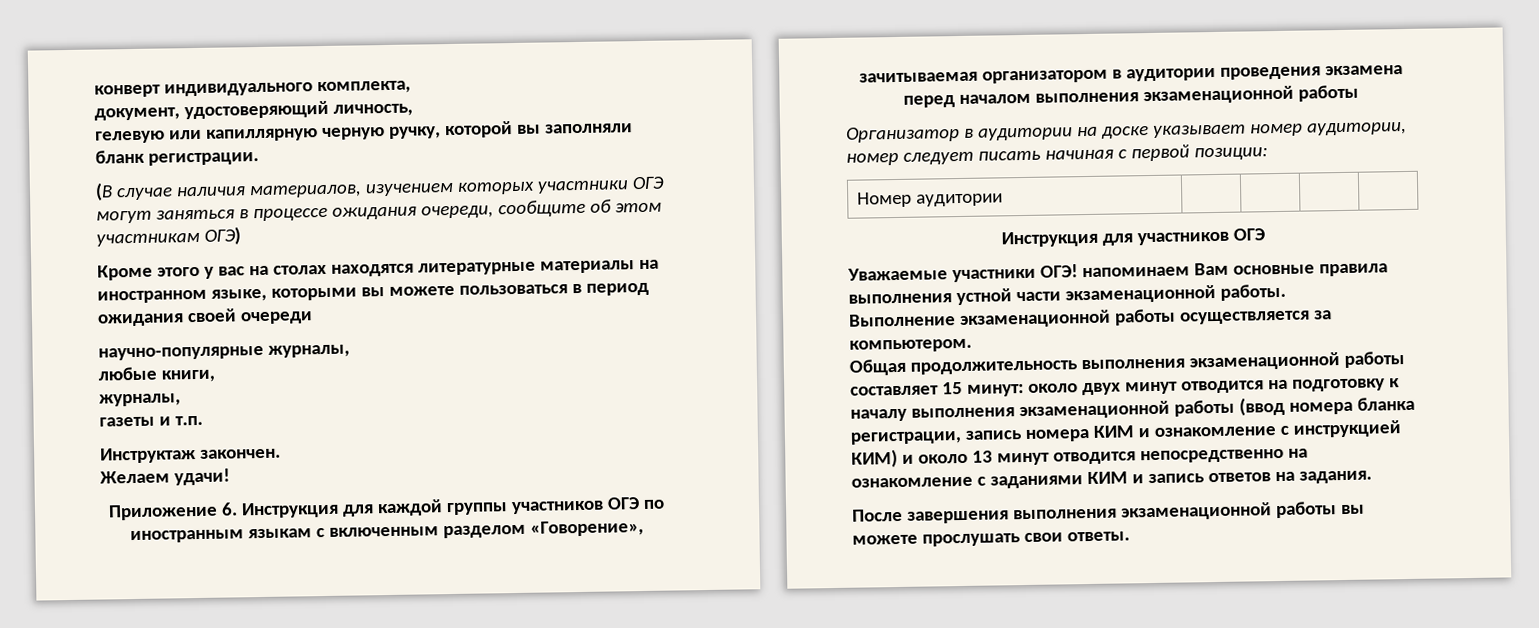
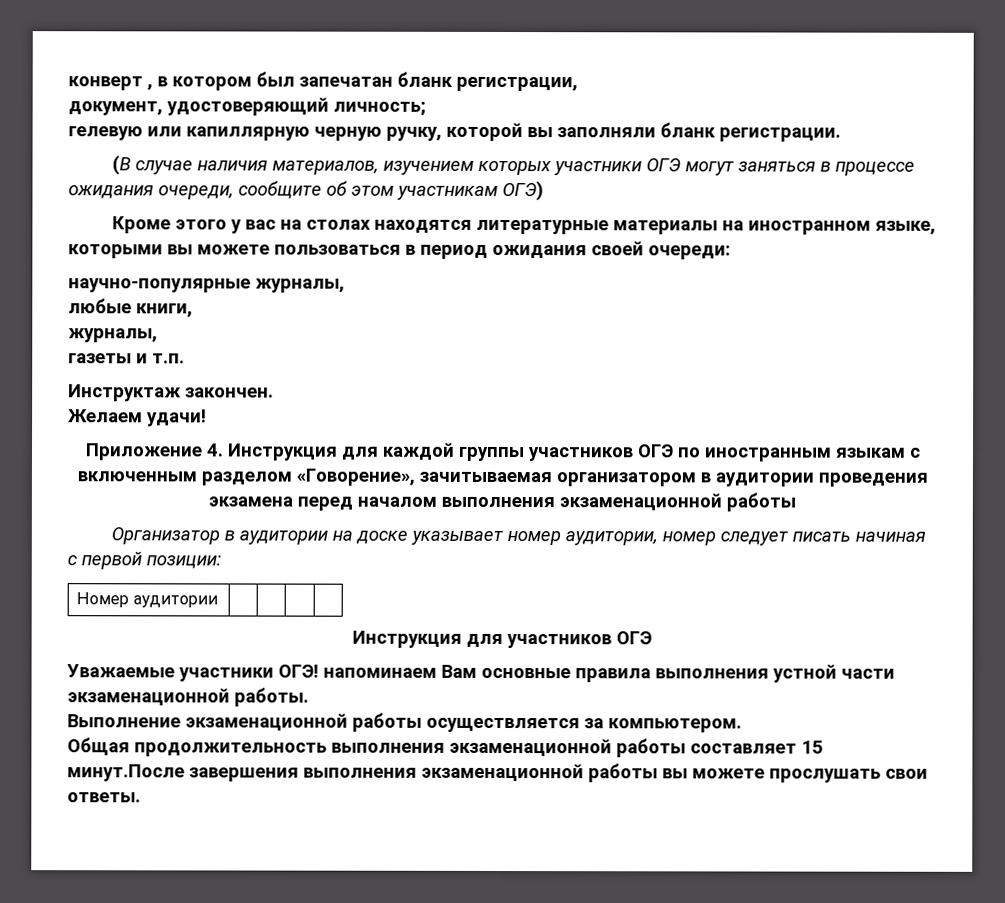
[163,80,411,97] индивидуального комплекта, -> [147,71,578,92] , в котором был запечатан бланк регистрации,
[332,103,413,117] личность, -> [333,101,426,116] личность;
[239,311,313,325] очереди -> [648,245,731,260] очереди:
[221,502,239,516] 6. -> [205,443,224,457] 4.
[966,378,1400,397] [850,396,1415,422] [850,420,1401,445] [851,448,1308,468] [851,470,1372,489] [852,508,903,522] минут: около двух минут отводится на подготовку к началу выполнения экзаменационной работы (ввод номера бланка регистрации, запись номера КИМ и ознакомление с инструкцией КИМ) и около 13 минут отводится непосредственно на ознакомление с заданиями КИМ и запись ответов на задания. // После -> [67,764,185,782] минут.После

